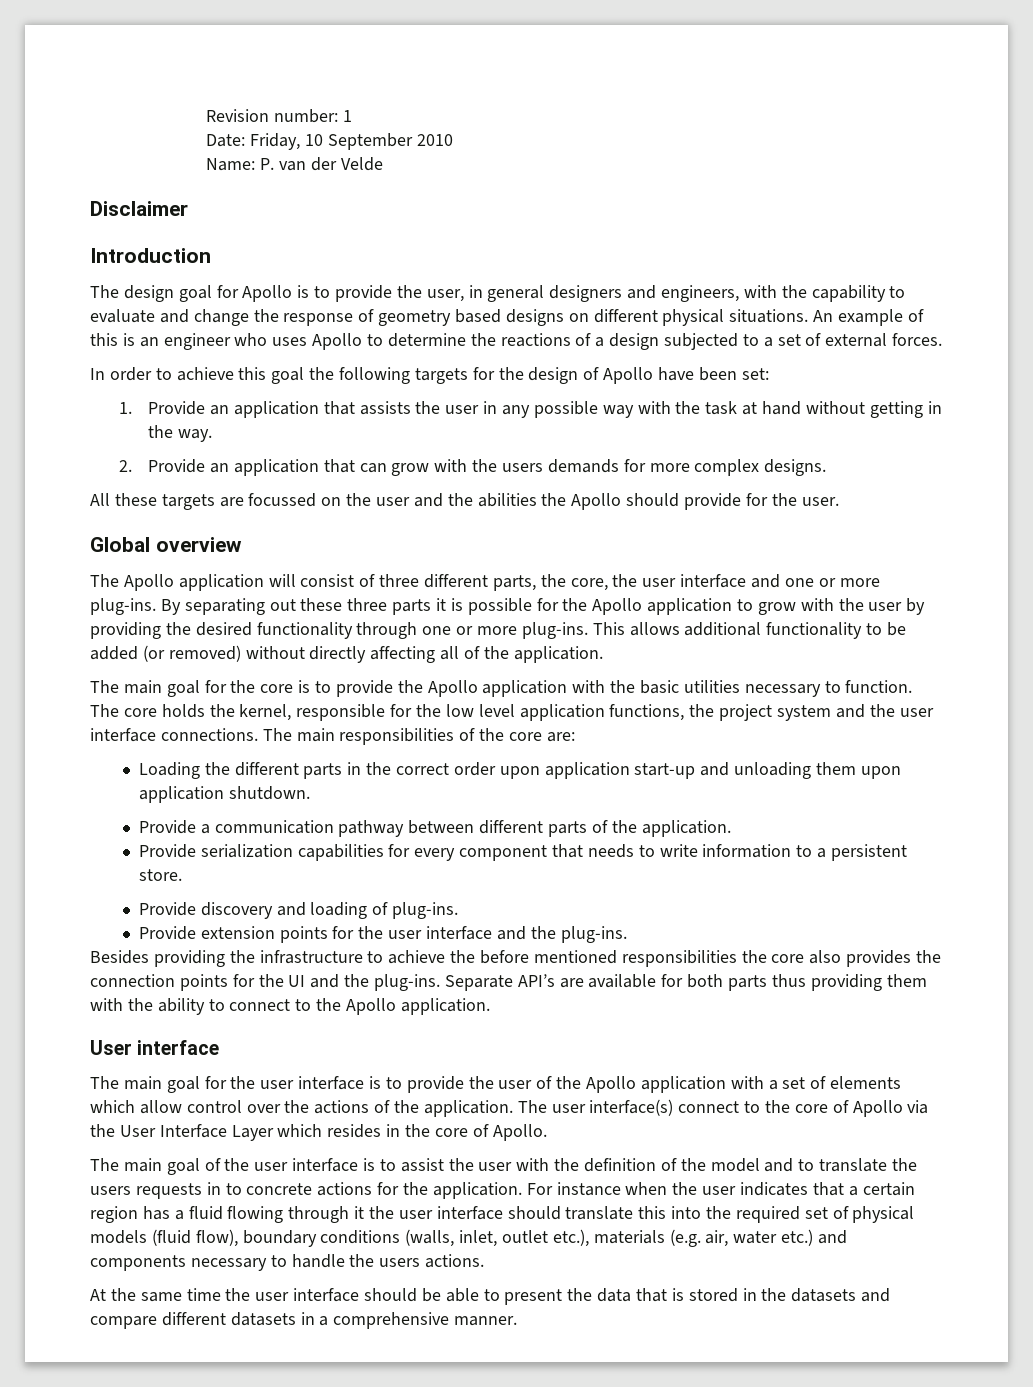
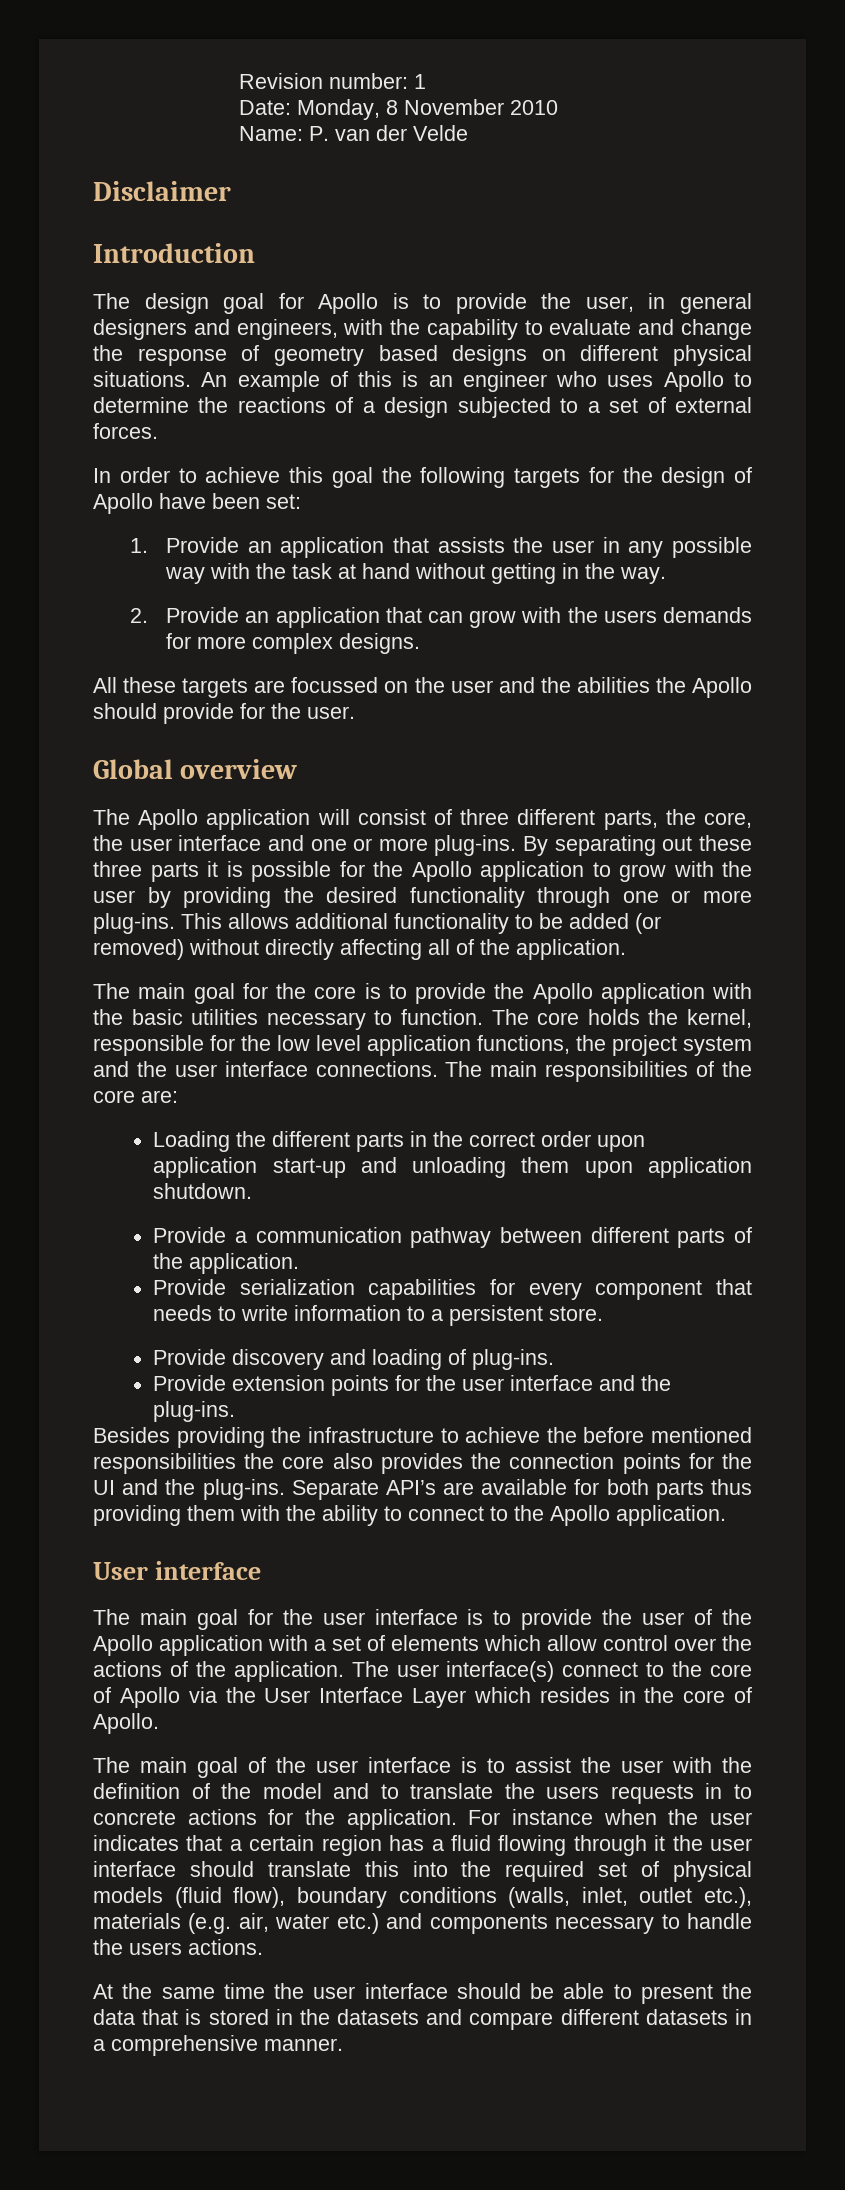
[250,133,413,150] Friday, 10 September -> [297,99,505,120] Monday, 8 November

